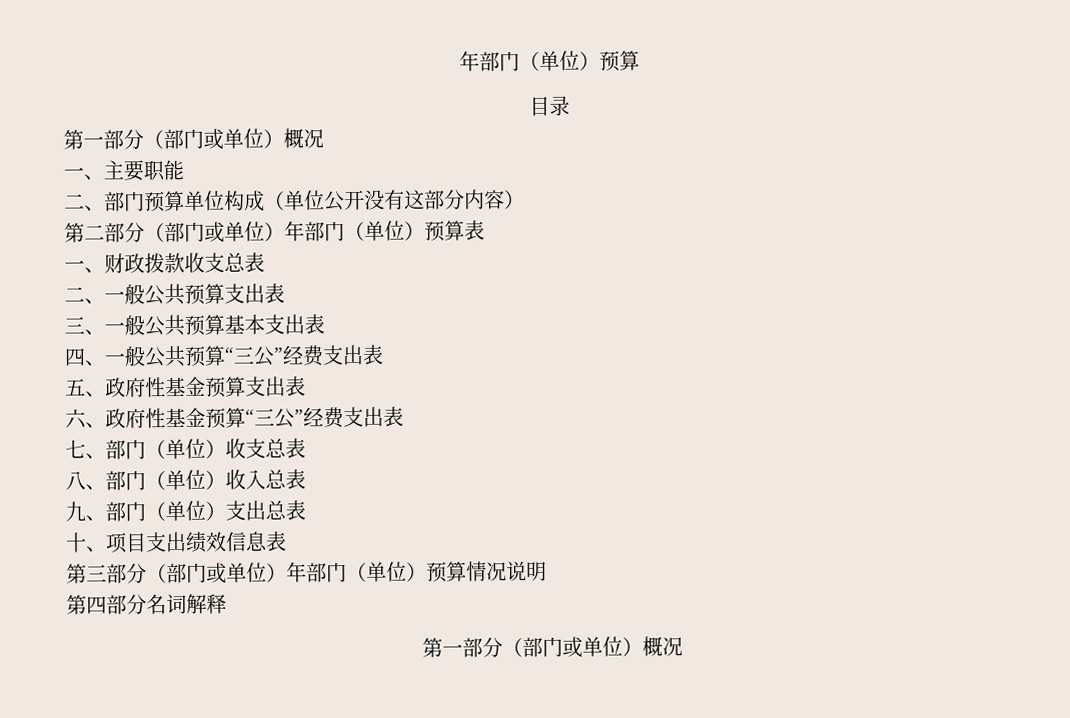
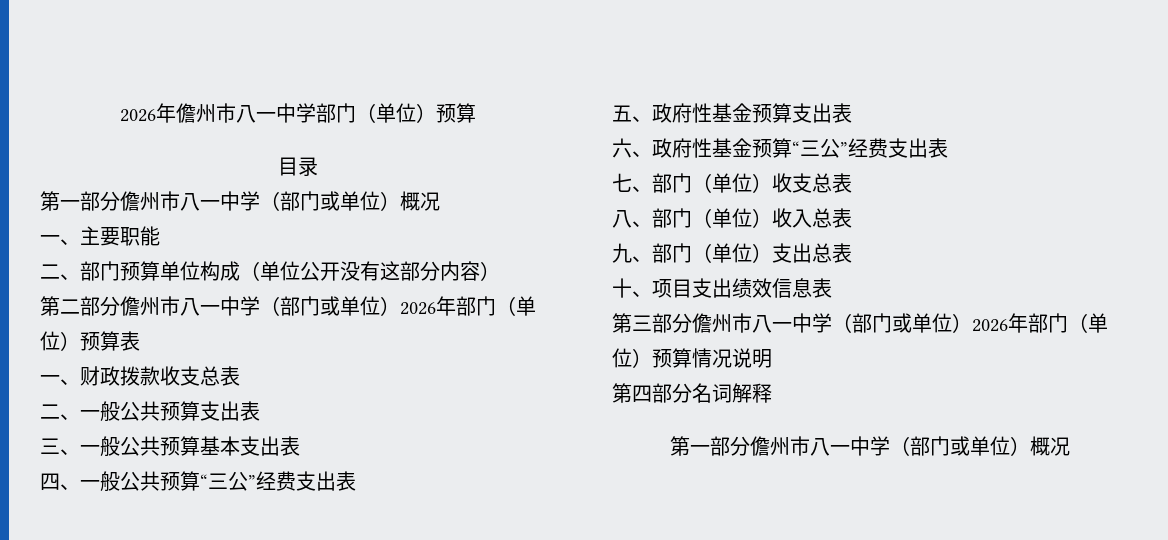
[459,51,480,72] 年 -> [120,103,316,123] 2026年儋州市八一中学
(144, 139) none -> [120,191,260,211] 儋州市八一中学
[144,221,285,243] （部门或单位） -> [120,296,436,316] 儋州市八一中学（部门或单位）2026
[146,562,287,584] （部门或单位） -> [692,313,1008,333] 儋州市八一中学（部门或单位）2026
(503, 647) none -> [750,436,890,456] 儋州市八一中学

